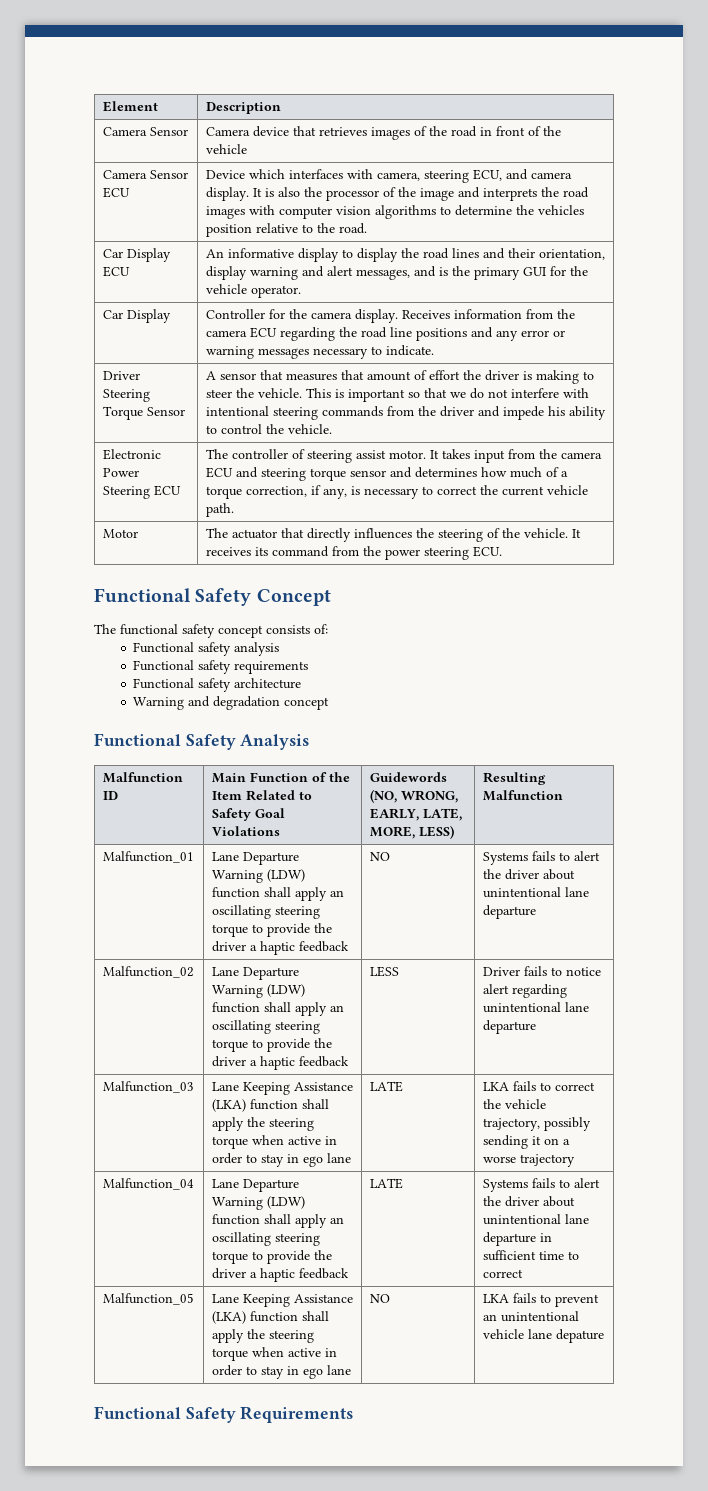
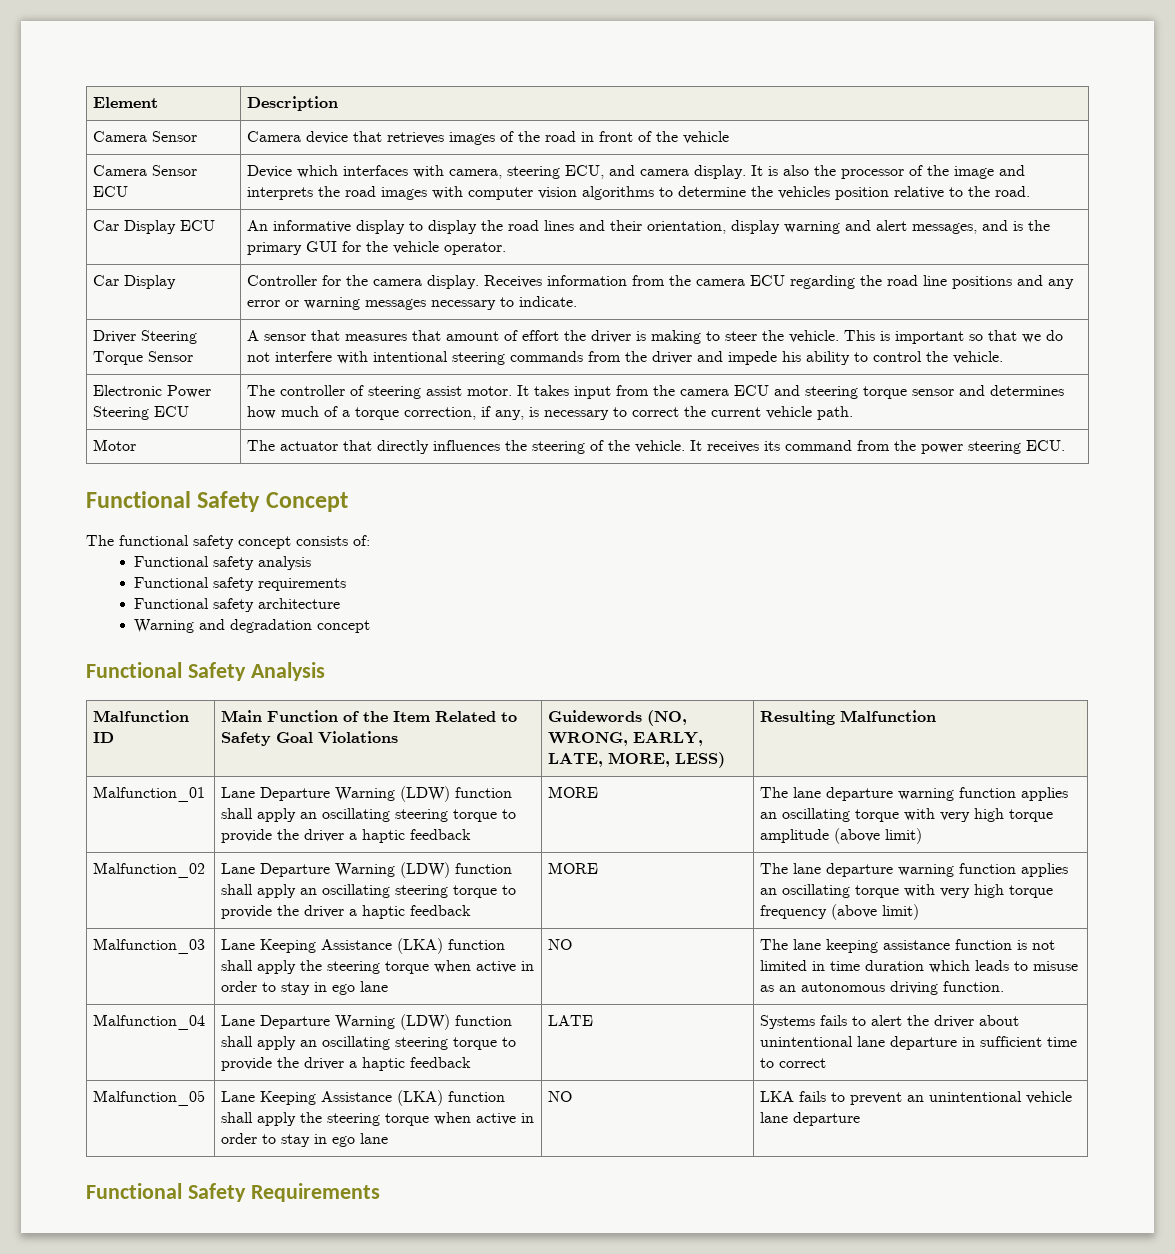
[369,852,390,861] [482,851,600,865] [482,869,575,880] [482,887,589,898] [482,905,536,919] NO | Systems fails to alert the driver about unintentional lane departure -> [547,786,598,798] [759,787,1068,801] [759,808,1053,822] [759,828,922,844] MORE | The lane departure warning function applies an oscillating torque with very high torque amplitude (above limit)
[369,966,399,977] [482,966,601,976] [482,984,567,998] [482,1002,589,1013] [482,1020,536,1034] LESS | Driver fails to notice alert regarding unintentional lane departure -> [547,862,598,874] [759,863,1068,877] [759,884,1053,898] [759,904,919,920] MORE | The lane departure warning function applies an oscillating torque with very high torque frequency (above limit)
[369,1081,403,1092] [482,1081,595,1091] [482,1099,546,1109] [482,1117,591,1131] [482,1135,570,1149] [482,1154,575,1167] LATE | LKA fails to correct the vehicle trajectory, possibly sending it on a worse trajectory -> [547,939,572,950] [759,939,1055,953] [759,960,1078,973] [759,981,1004,995] NO | The lane keeping assistance function is not limited in time duration which leads to misuse as an autonomous driving function.
[555,1329,604,1343] depature -> [792,1112,860,1126] departure

